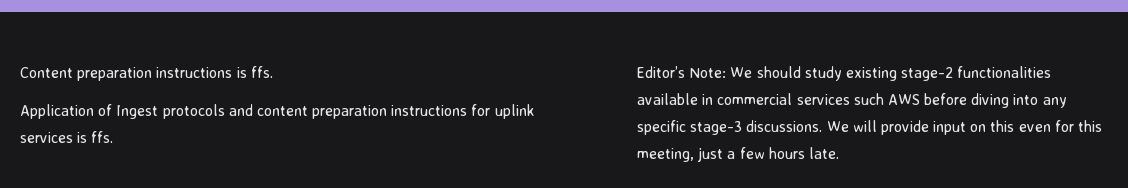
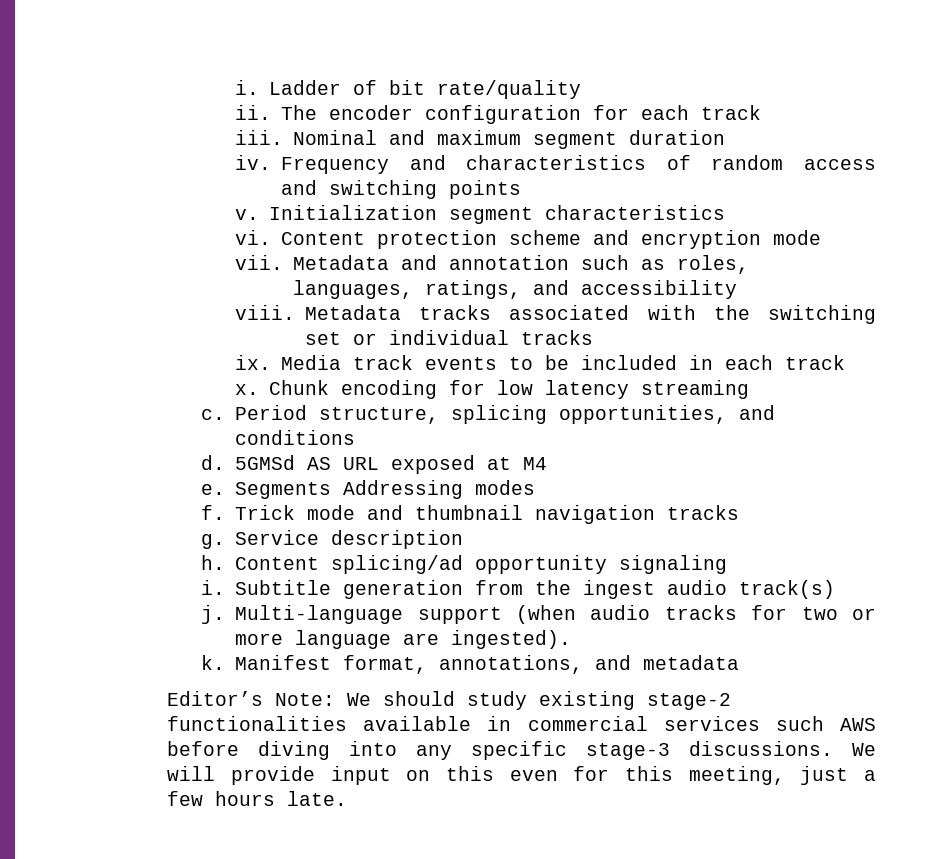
[20,66,273,81] [20,104,535,119] [20,131,114,143] Content preparation instructions is ffs. // Application of Ingest protocols and content preparation instructions for uplink services is ffs. -> [235,80,582,99] [235,105,762,124] [235,130,726,149] [235,155,876,174] [281,180,522,199] [235,205,726,224] [235,230,822,249] [235,255,750,274] [293,280,738,299] [235,305,876,324] [305,330,594,345] [235,355,846,370] [235,380,750,399] [201,405,776,424] [235,430,356,445] [201,455,548,474] [201,480,536,499] [201,505,740,524] [201,530,464,549] [201,555,728,574] [201,580,836,599] [201,605,876,624] [235,630,572,649] [201,655,740,674] i. Ladder of bit rate/quality // ii. The encoder configuration for each track // iii. Nominal and maximum segment duration // iv. Frequency and characteristics of random access and switching points // v. Initialization segment characteristics // vi. Content protection scheme and encryption mode // vii. Metadata and annotation such as roles, languages, ratings, and accessibility // viii. Metadata tracks associated with the switching set or individual tracks // ix. Media track events to be included in each track // x. Chunk encoding for low latency streaming // c. Period structure, splicing opportunities, and conditions // d. 5GMSd AS URL exposed at M4 // e. Segments Addressing modes // f. Trick mode and thumbnail navigation tracks // g. Service description // h. Content splicing/ad opportunity signaling // i. Subtitle generation from the ingest audio track(s) // j. Multi-language support (when audio tracks for two or more language are ingested). // k. Manifest format, annotations, and metadata

